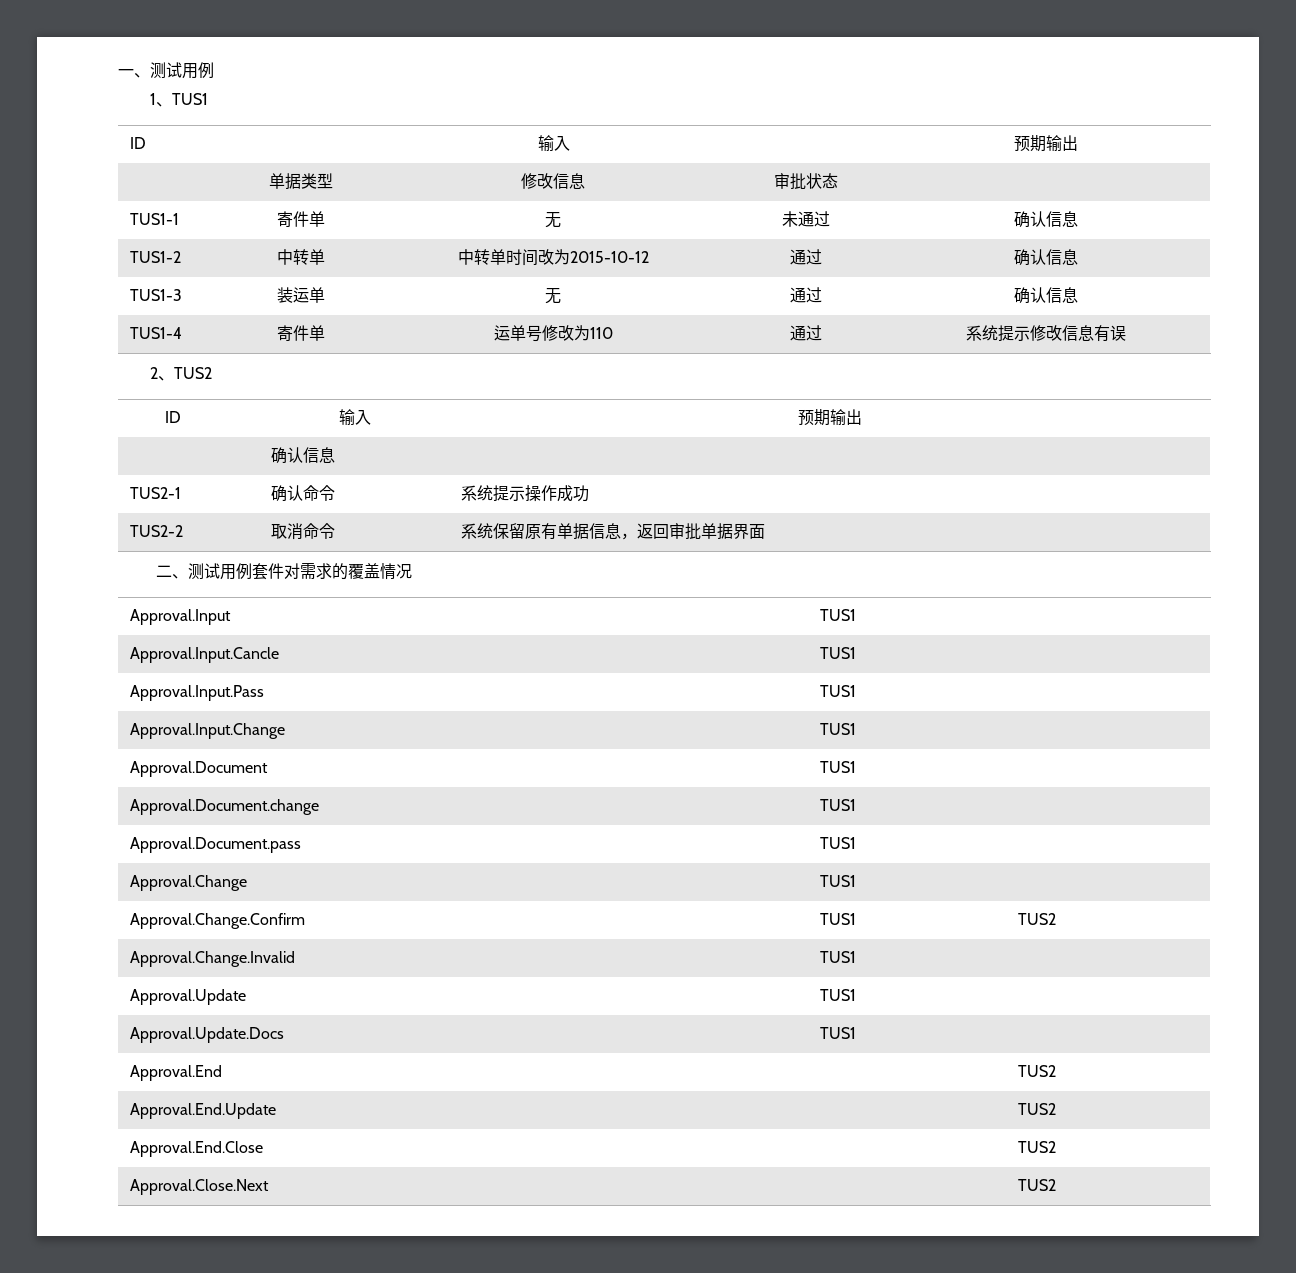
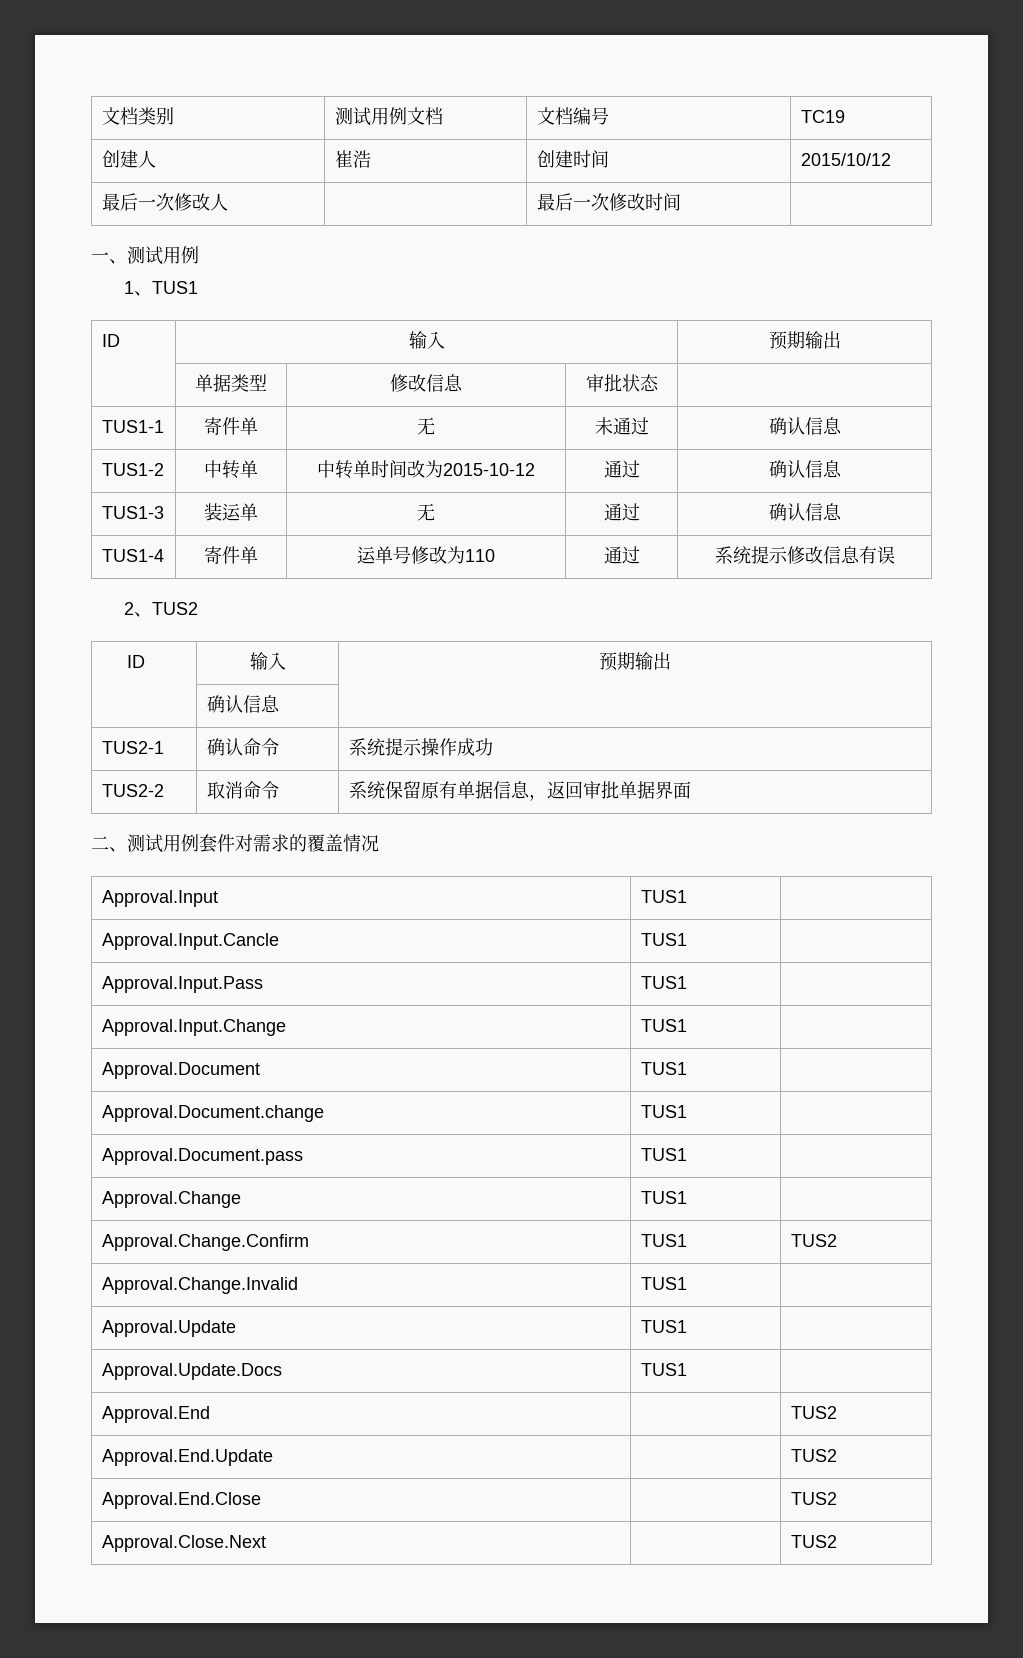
(118, 72) none -> [101,107,174,125] [334,107,443,126] [536,107,609,125] [800,110,845,123] [101,150,156,168] [334,150,371,168] [536,150,609,168] [800,153,891,166] [101,193,228,211] [536,193,681,211] 文档类别 | 测试用例文档 | 文档编号 | TC19 // 创建人 | 崔浩 | 创建时间 | 2015/10/12 // 最后一次修改人 | | 最后一次修改时间 | //

